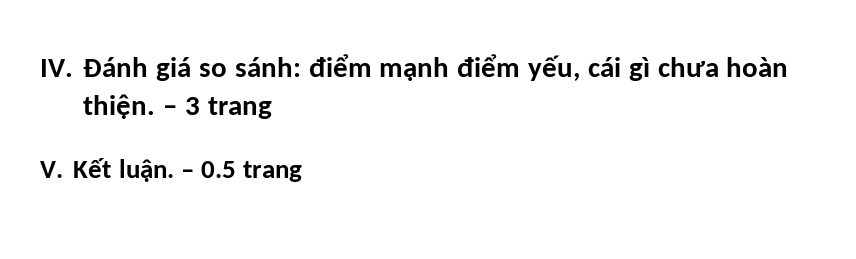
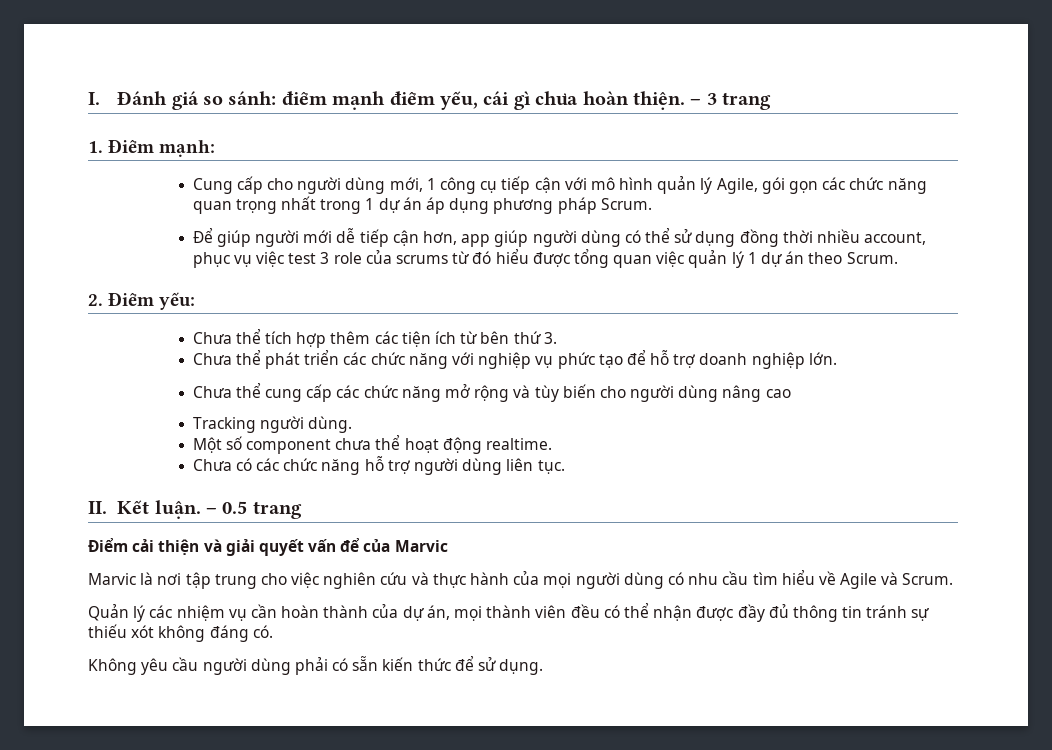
[40,59,73,77] IV. -> [88,92,100,105] I.
[40,161,63,178] V. -> [88,139,216,157] [192,176,927,194] [192,196,652,214] [192,228,927,247] [192,249,898,268] [88,292,196,310] [192,329,557,348] [192,350,837,369] [192,383,791,402] [192,416,353,433] [192,435,552,454] [192,456,565,475] [88,501,107,514] 1. Điểm mạnh: // Cung cấp cho người dùng mới, 1 công cụ tiếp cận với mô hình quản lý Agile, gói gọn các chức năng quan trọng nhất trong 1 dự án áp dụng phương pháp Scrum. // Để giúp người mới dễ tiếp cận hơn, app giúp người dùng có thể sử dụng đồng thời nhiều account, phục vụ việc test 3 role của scrums từ đó hiểu được tổng quan việc quản lý 1 dự án theo Scrum. // 2. Điểm yếu: // Chưa thể tích hợp thêm các tiện ích từ bên thứ 3. // Chưa thể phát triển các chức năng với nghiệp vụ phức tạo để hỗ trợ doanh nghiệp lớn. // Chưa thể cung cấp các chức năng mở rộng và tùy biến cho người dùng nâng cao // Tracking người dùng. // Một số component chưa thể hoạt động realtime. // Chưa có các chức năng hỗ trợ người dùng liên tục. // II.
(303, 171) none -> [88,538,448,556] [88,570,954,589] [88,603,930,622] [88,624,273,642] [88,656,544,675] // Điểm cải thiện và giải quyết vấn để của Marvic // Marvic là nơi tập trung cho việc nghiên cứu và thực hành của mọi người dùng có nhu cầu tìm hiểu về Agile và Scrum. // Quản lý các nhiệm vụ cần hoàn thành của dự án, mọi thành viên đều có thể nhận được đầy đủ thông tin tránh sự thiếu xót không đáng có. // Không yêu cầu người dùng phải có sẵn kiến thức để sử dụng.

